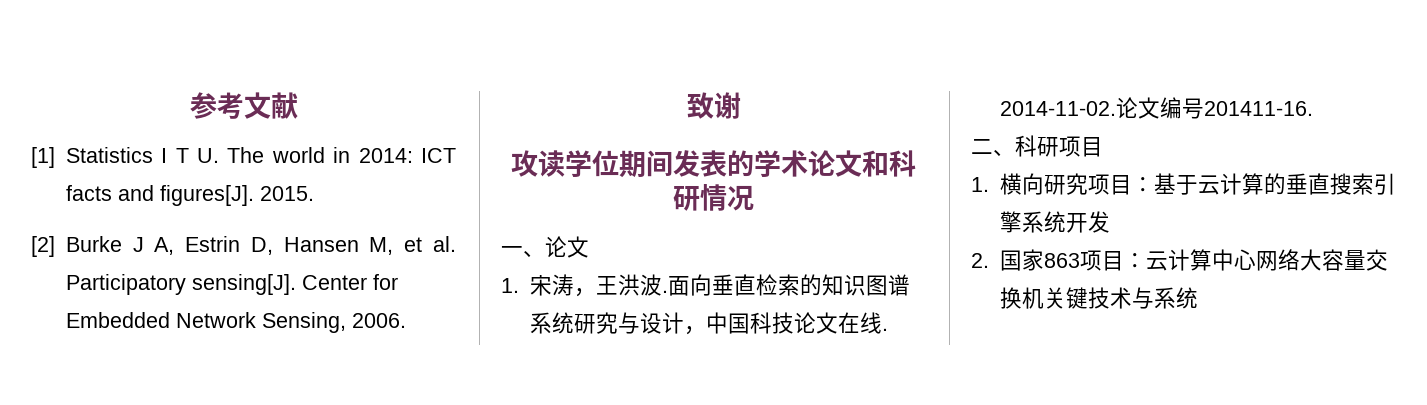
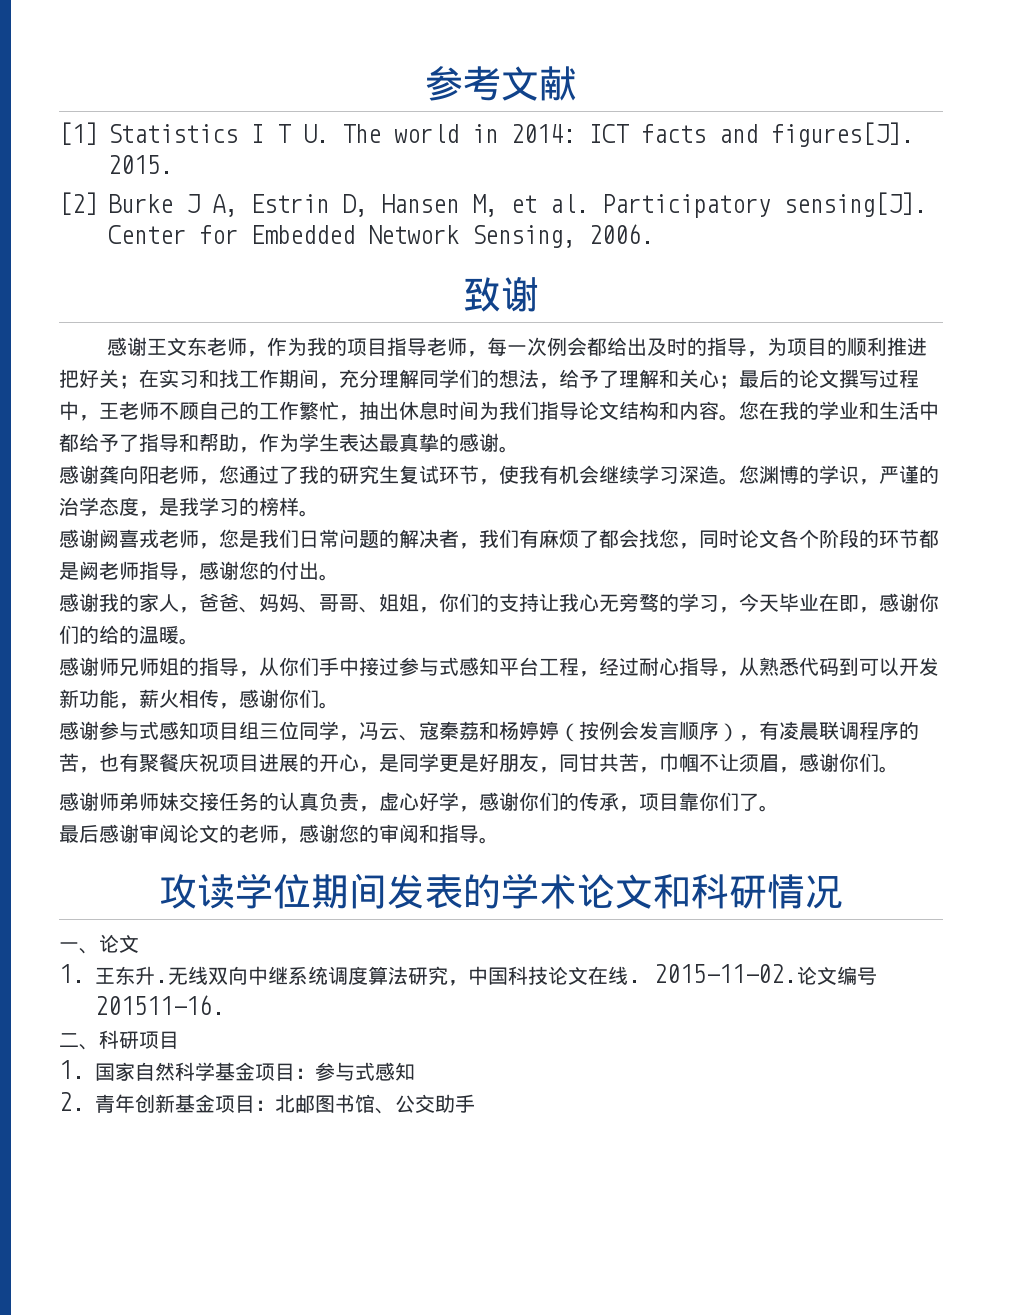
(741, 105) none -> [107,337,928,357] [59,369,919,389] [59,401,939,421] [59,433,519,453] [59,465,939,485] [59,497,319,517] [59,529,939,549] [59,561,339,581] [59,593,939,613] [59,625,199,645] [59,657,939,677] [59,689,339,709] [59,721,919,742] [59,753,899,773] [59,792,779,812] [59,824,499,844] // 感谢王文东老师，作为我的项目指导老师，每一次例会都给出及时的指导，为项目的顺利推进把好关；在实习和找工作期间，充分理解同学们的想法，给予了理解和关心；最后的论文撰写过程中，王老师不顾自己的工作繁忙，抽出休息时间为我们指导论文结构和内容。您在我的学业和生活中都给予了指导和帮助，作为学生表达最真挚的感谢。 // 感谢龚向阳老师，您通过了我的研究生复试环节，使我有机会继续学习深造。您渊博的学识，严谨的治学态度，是我学习的榜样。 // 感谢阙喜戎老师，您是我们日常问题的解决者，我们有麻烦了都会找您，同时论文各个阶段的环节都是阙老师指导，感谢您的付出。 // 感谢我的家人，爸爸、妈妈、哥哥、姐姐，你们的支持让我心无旁骛的学习，今天毕业在即，感谢你们的给的温暖。 // 感谢师兄师姐的指导，从你们手中接过参与式感知平台工程，经过耐心指导，从熟悉代码到可以开发新功能，薪火相传，感谢你们。 // 感谢参与式感知项目组三位同学，冯云、寇秦荔和杨婷婷（按例会发言顺序），有凌晨联调程序的苦，也有聚餐庆祝项目进展的开心，是同学更是好朋友，同甘共苦，巾帼不让须眉，感谢你们。 // 感谢师弟师妹交接任务的认真负责，虚心好学，感谢你们的传承，项目靠你们了。 // 最后感谢审阅论文的老师，感谢您的审阅和指导。
[529,274,910,297] [529,312,684,334] 宋涛，王洪波.面向垂直检索的知识图谱系统研究与设计 -> [95,966,448,985] 王东升.无线双向中继系统调度算法研究
[999,101,1116,116] 2014-11-02. -> [654,964,797,983] 2015-11-02.
[1203,101,1313,116] 201411-16. -> [95,995,225,1015] 201511-16.
[999,173,1396,195] [999,211,1110,233] [971,249,1388,271] [999,287,1198,309] 横向研究项目：基于云计算的垂直搜索引擎系统开发 // 2.国家863项目：云计算中心网络大容量交换机关键技术与系统 -> [95,1062,415,1081] [59,1092,475,1114] 国家自然科学基金项目：参与式感知 // 2.青年创新基金项目：北邮图书馆、公交助手

